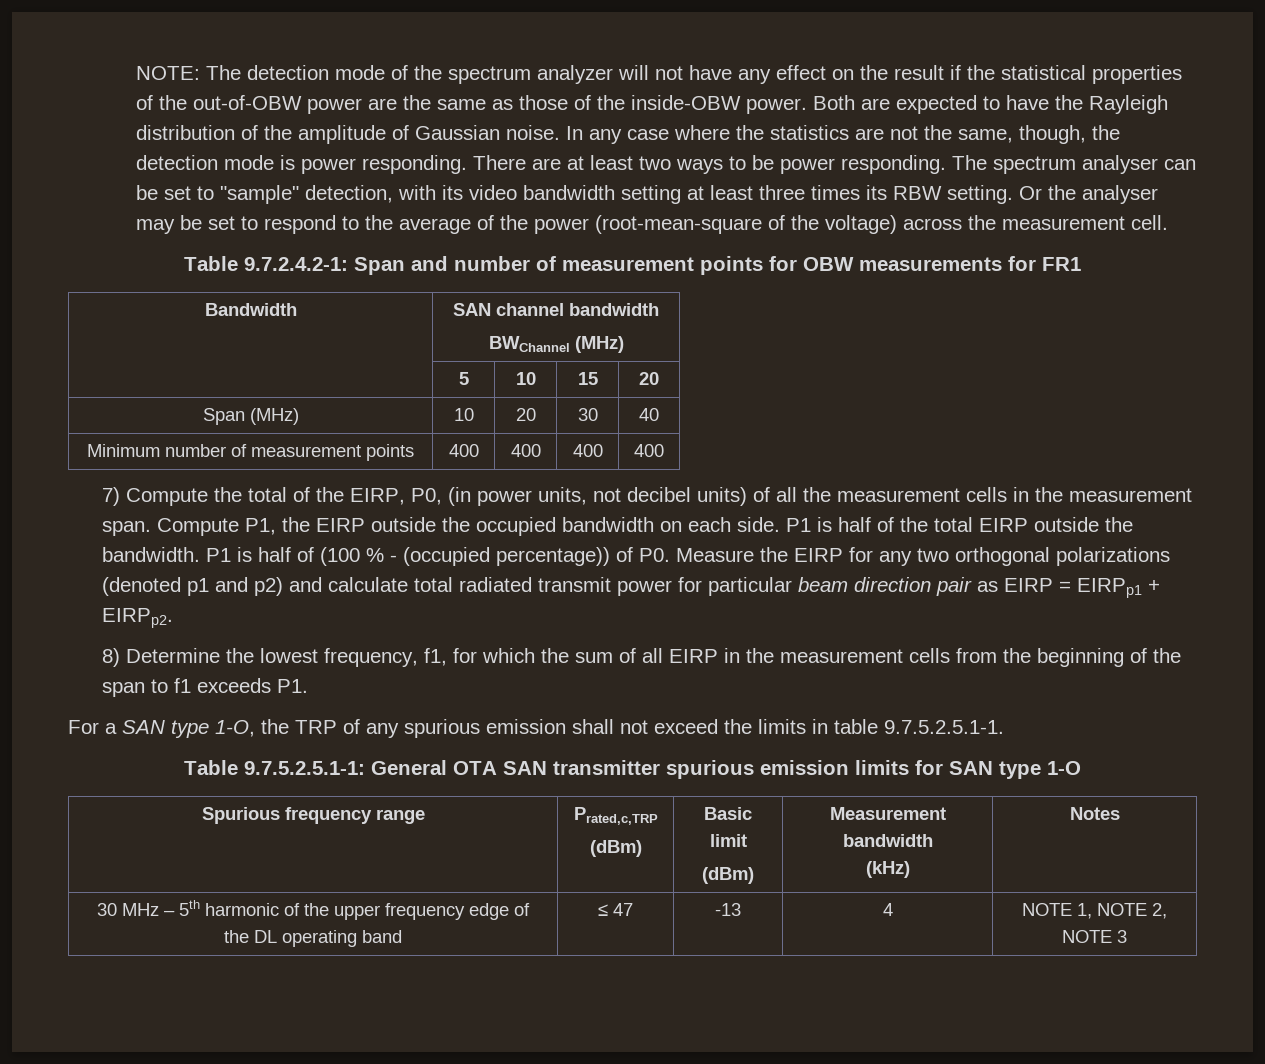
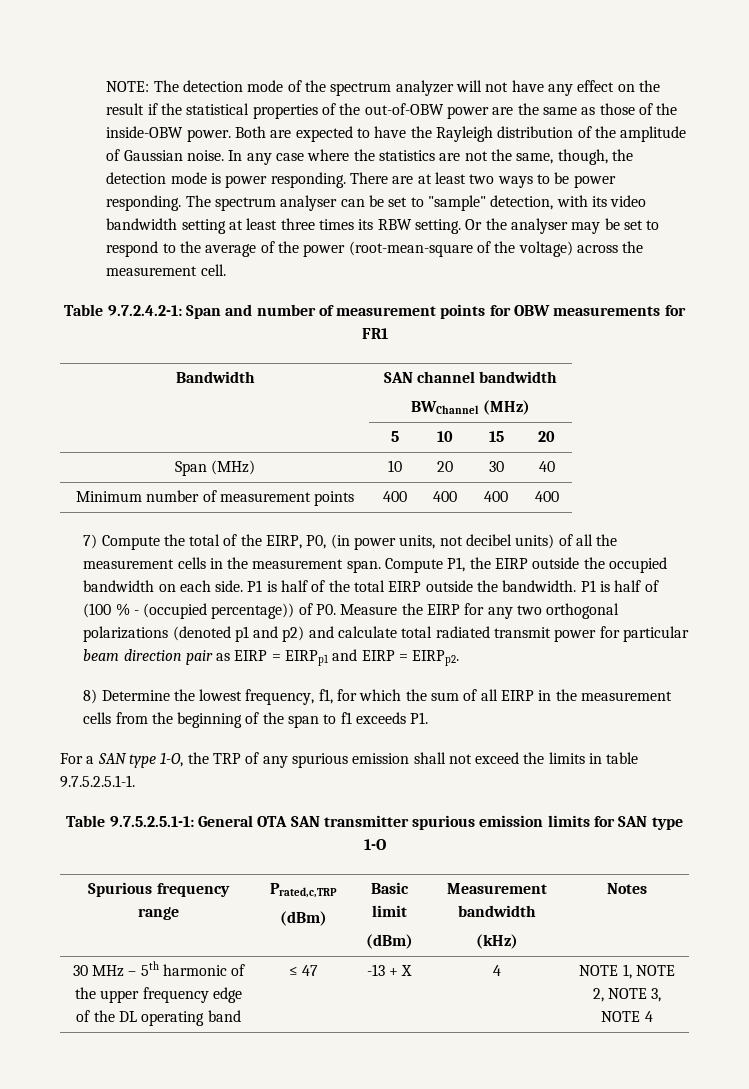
[1148,580,1161,592] + -> [332,649,409,661] and EIRP =
(741, 909) none -> [389,965,413,976] + X
[1117,930,1127,943] 3 -> [651,988,662,1002] [601,1011,653,1022] 3, NOTE 4

